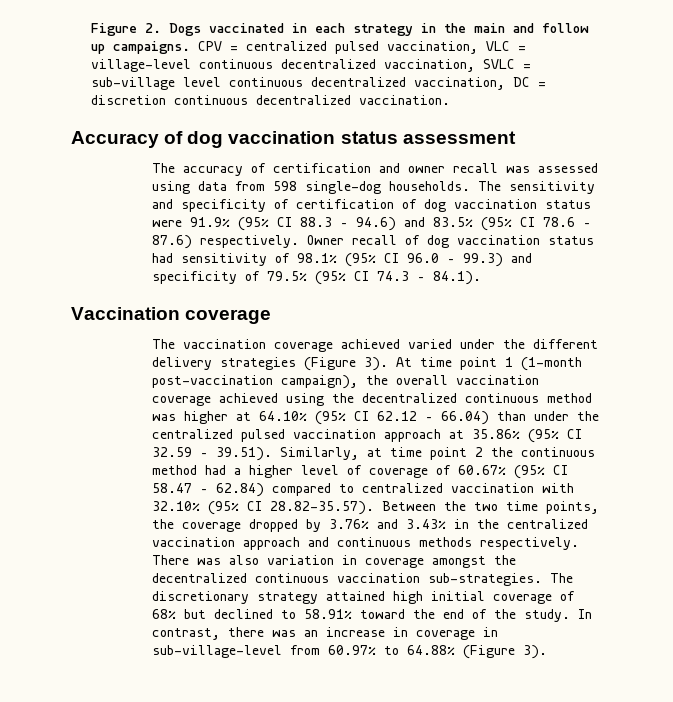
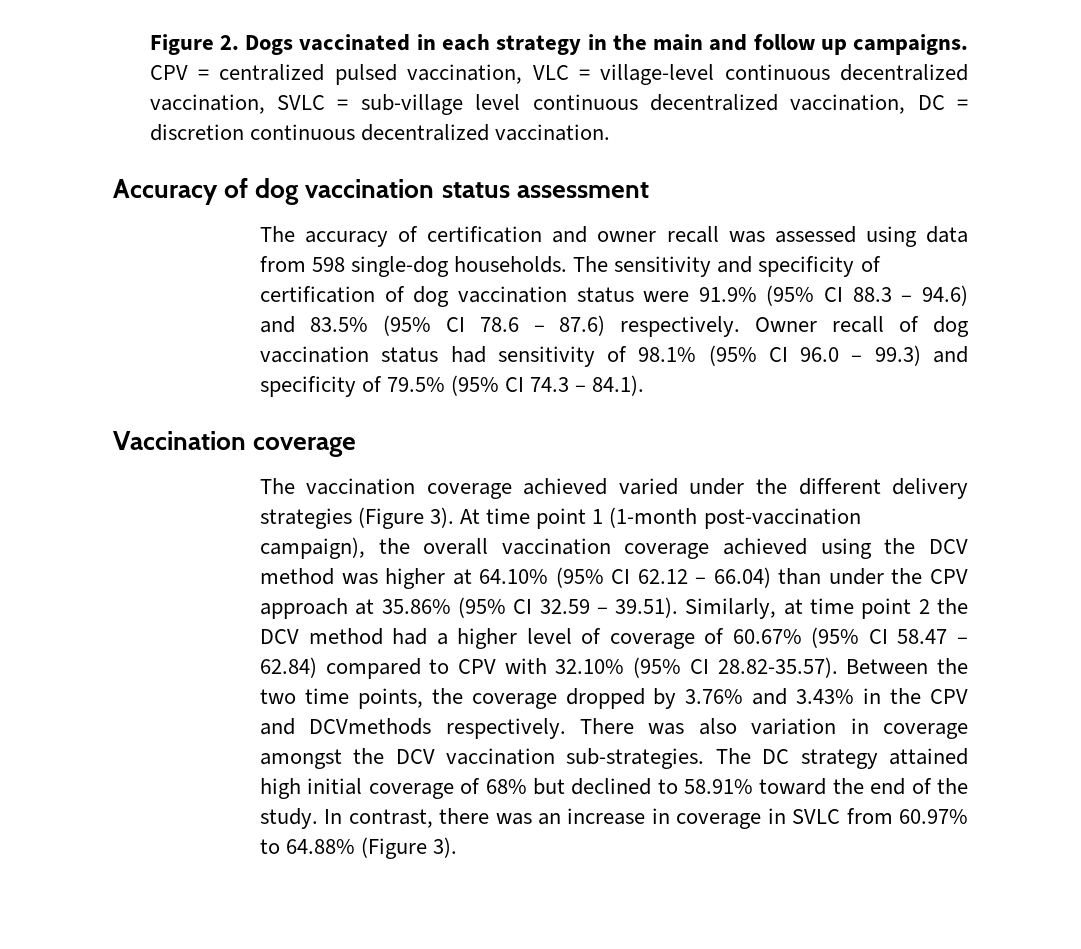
[362,393,540,403] decentralized continuous -> [928,539,968,554] DCV
[152,429,377,442] centralized pulsed vaccination -> [930,569,969,584] CPV
[521,447,596,457] continuous -> [259,629,299,644] DCV
[362,483,535,493] centralized vaccination -> [458,659,497,674] CPV
[507,519,589,529] [152,537,473,550] centralized vaccination approach and continuous methods -> [929,689,968,704] [259,718,432,735] CPV and DCVmethods
[152,573,330,583] decentralized continuous -> [395,749,435,764] DCV
[152,591,250,604] discretionary -> [762,749,790,764] DC
[152,645,283,658] sub-village-level -> [792,809,841,824] SVLC

